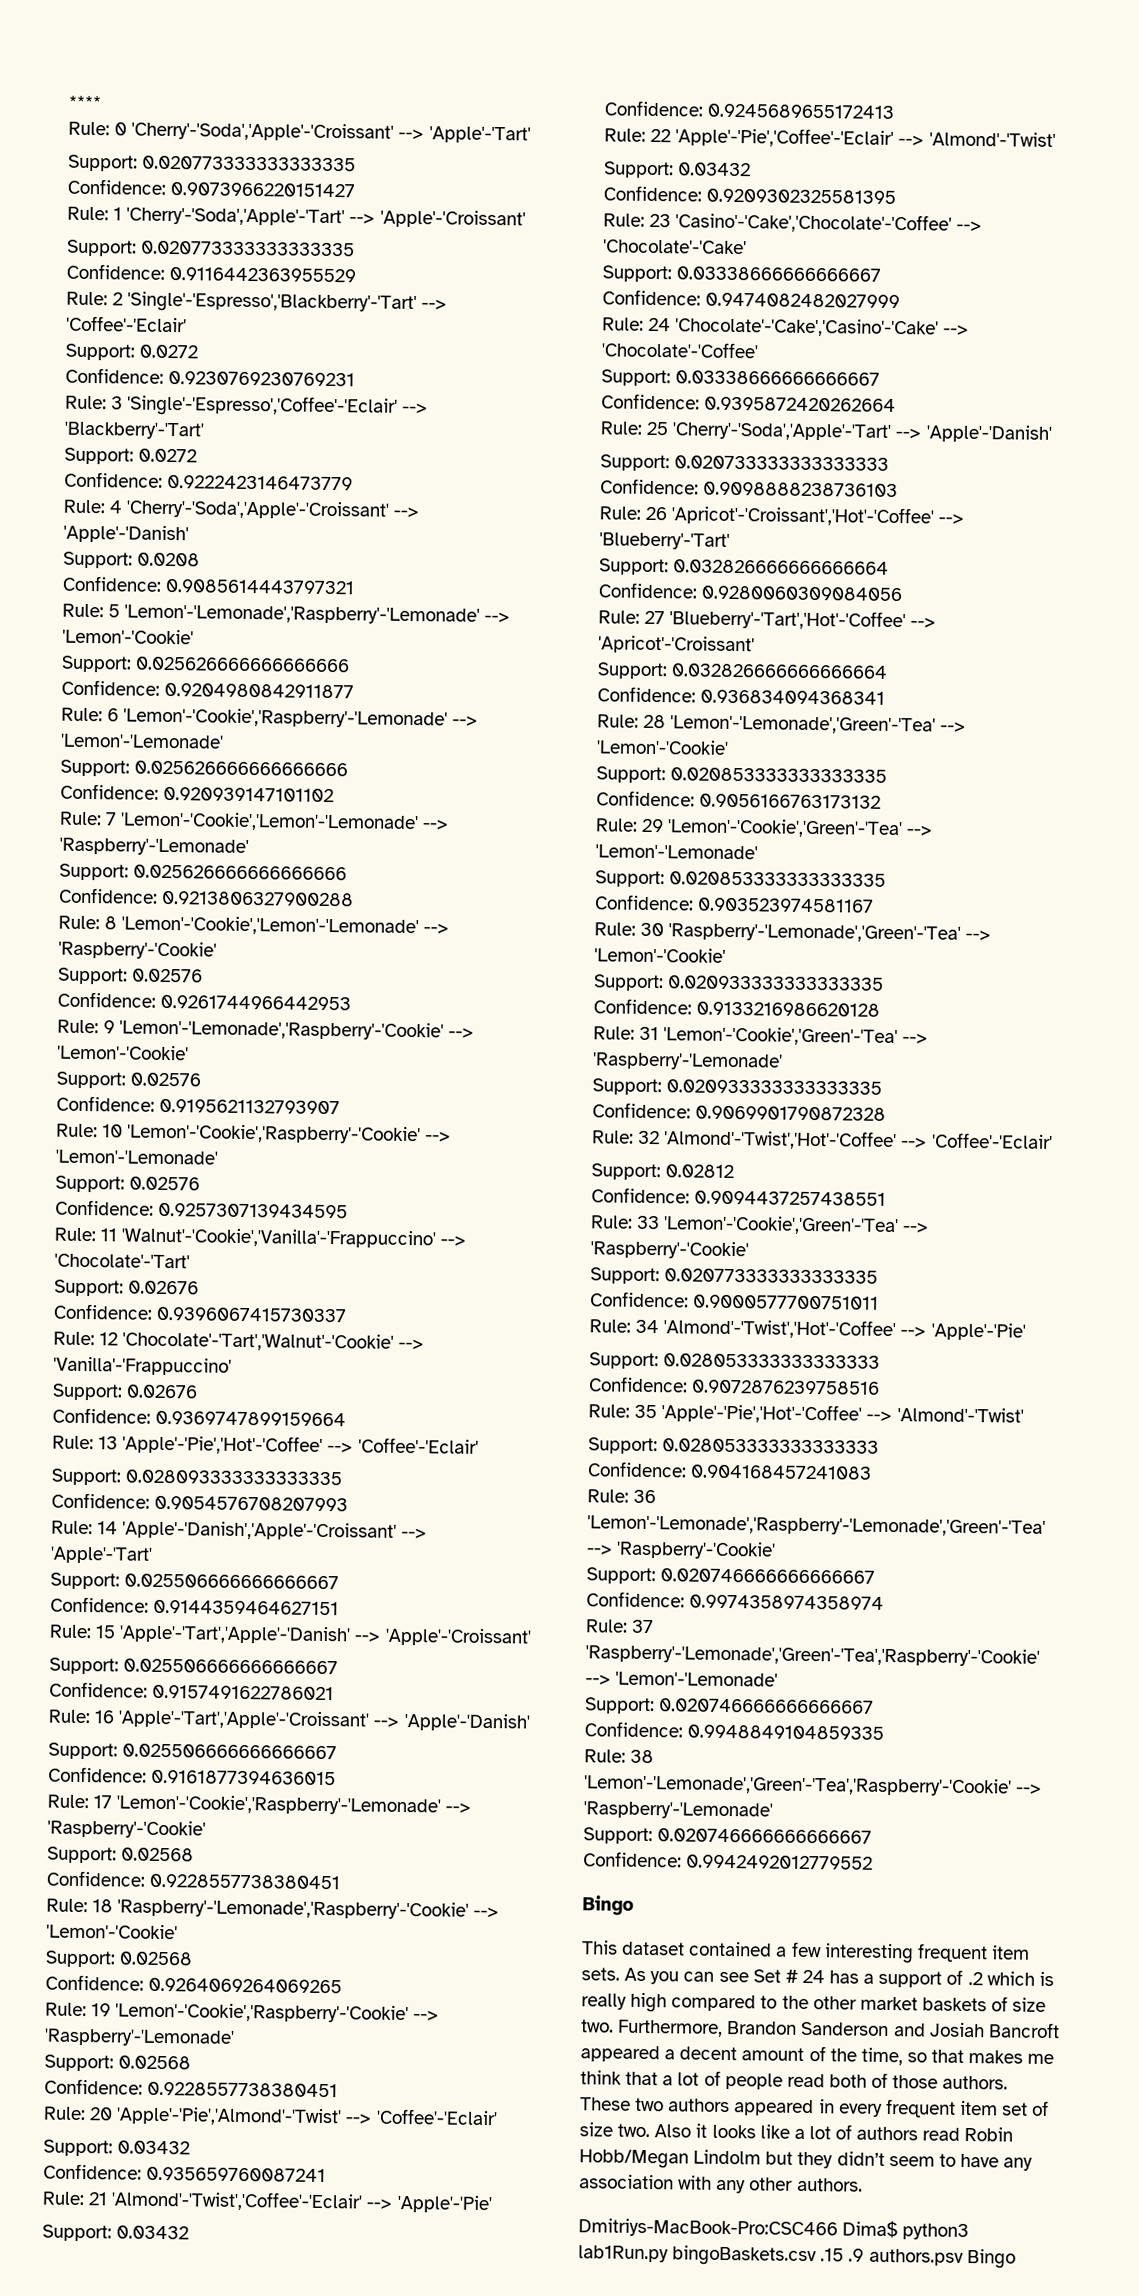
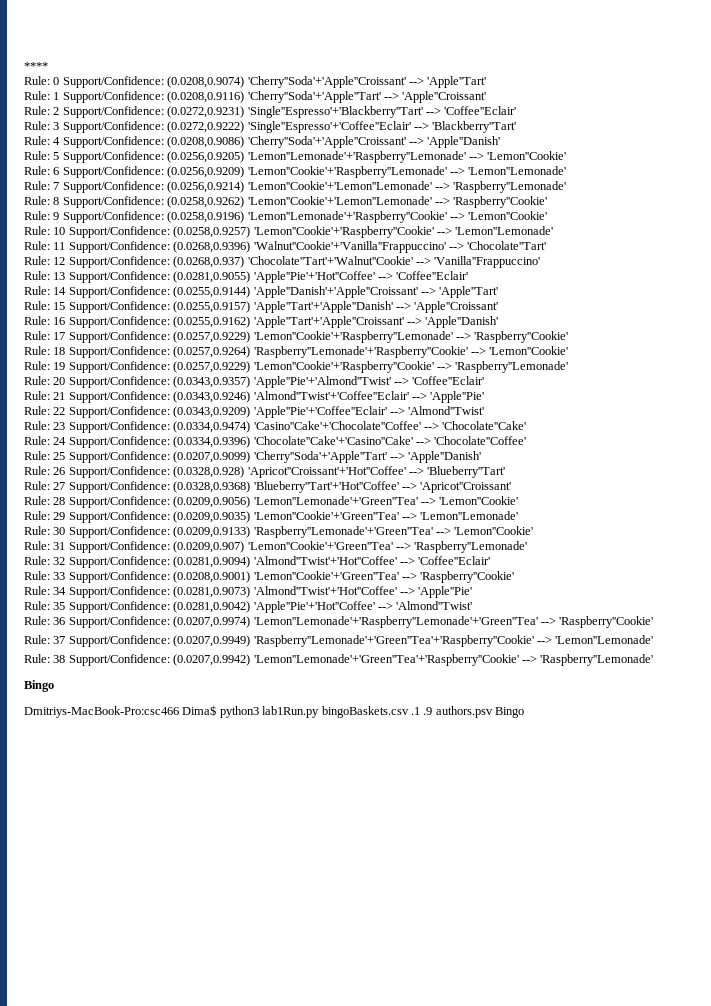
[131,121,531,144] [68,154,357,172] [67,178,356,198] [67,206,526,229] [67,239,356,257] [66,263,357,283] [66,291,448,315] [66,315,187,333] [65,343,199,361] [65,367,356,387] [65,394,429,418] [64,421,204,440] [64,447,198,465] [64,471,354,491] [63,499,420,520] [63,524,189,544] [63,551,201,569] [62,575,356,595] [62,603,511,625] [62,628,194,645] [61,655,351,673] [61,679,355,699] [61,707,479,729] [60,733,224,749] [60,759,349,777] [60,783,335,803] [59,811,450,833] [59,837,249,857] [59,863,348,881] [59,887,355,907] [58,915,450,937] [58,940,217,960] [57,967,204,985] [57,991,352,1011] [57,1019,475,1041] [57,1044,189,1061] [56,1071,202,1089] [56,1095,341,1115] [56,1123,452,1145] [55,1149,218,1165] [55,1175,201,1193] [55,1199,349,1219] [54,1227,467,1249] [54,1253,190,1269] [54,1279,200,1297] [53,1303,347,1323] [53,1331,425,1352] [53,1356,232,1376] [52,1383,199,1401] [52,1407,347,1427] [52,1434,479,1455] [51,1468,343,1486] [51,1492,349,1512] [51,1520,428,1541] [50,1546,153,1564] [50,1572,340,1590] [50,1596,340,1616] [49,1624,532,1647] [49,1657,339,1675] [49,1681,335,1701] [48,1709,530,1732] [48,1742,338,1760] [48,1766,337,1786] [47,1794,472,1816] [47,1819,206,1839] [47,1846,195,1864] [46,1870,341,1890] [46,1898,500,1920] [46,1923,178,1940] [45,1950,194,1968] [45,1974,343,1994] [45,2002,440,2024] [44,2028,235,2047] [44,2054,192,2072] [44,2078,339,2098] [43,2106,498,2127] [43,2139,191,2157] [43,2163,327,2183] [42,2190,493,2214] [42,2224,190,2242] [604,100,895,119] [604,127,1056,148] [604,161,752,179] [603,185,897,204] [603,212,983,234] [603,239,747,255] [602,265,882,283] [602,289,901,309] [602,317,970,338] [601,341,758,359] [601,369,881,387] [601,393,897,412] [600,421,1052,443] [600,454,890,472] [600,478,899,498] [599,505,965,527] [599,532,730,550] [599,558,890,576] [598,582,903,602] [598,609,937,631] [598,635,755,655] [597,662,888,680] [597,686,886,705] [597,714,967,735] [596,739,729,755] [596,766,888,784] [596,790,882,809] [595,818,934,839] [595,844,758,860] [595,870,887,888] [594,894,875,913] [594,922,992,943] [594,947,726,963] [593,974,885,992] [593,998,881,1017] [593,1026,929,1047] [592,1052,783,1071] [592,1078,883,1096] [592,1102,887,1121] [592,1129,1053,1151] [591,1163,735,1181] [591,1187,887,1206] [591,1215,930,1236] [590,1240,749,1260] [590,1267,879,1285] [590,1291,880,1310] [589,1318,1026,1341] [589,1352,881,1370] [588,1376,881,1395] [588,1403,1024,1424] [588,1437,880,1455] [587,1461,873,1480] [587,1489,657,1504] [587,1515,1046,1537] [586,1540,777,1560] [586,1567,876,1585] [586,1591,885,1610] [586,1619,655,1634] [585,1644,1040,1667] [585,1671,779,1687] [584,1697,875,1715] [584,1721,885,1740] [584,1749,655,1764] [584,1774,1043,1797] [583,1801,773,1820] [583,1827,873,1845] [583,1851,874,1870] [582,1895,634,1916] [582,1940,1030,1964] [581,1967,1054,1988] [581,1992,1047,2013] [581,2019,1060,2039] [580,2045,1055,2066] [580,2070,1009,2090] [580,2097,1050,2118] [579,2122,1014,2142] [579,2149,1034,2171] [579,2174,863,2194] [578,2218,838,2239] 'Cherry'-'Soda','Apple'-'Croissant' --> 'Apple'-'Tart' // Support: 0.020773333333333335 // Confidence: 0.9073966220151427 // Rule: 1 'Cherry'-'Soda','Apple'-'Tart' --> 'Apple'-'Croissant' // Support: 0.020773333333333335 // Confidence: 0.9116442363955529 // Rule: 2 'Single'-'Espresso','Blackberry'-'Tart' --> 'Coffee'-'Eclair' // Support: 0.0272 // Confidence: 0.9230769230769231 // Rule: 3 'Single'-'Espresso','Coffee'-'Eclair' --> 'Blackberry'-'Tart' // Support: 0.0272 // Confidence: 0.9222423146473779 // Rule: 4 'Cherry'-'Soda','Apple'-'Croissant' --> 'Apple'-'Danish' // Support: 0.0208 // Confidence: 0.9085614443797321 // Rule: 5 'Lemon'-'Lemonade','Raspberry'-'Lemonade' --> 'Lemon'-'Cookie' // Support: 0.025626666666666666 // Confidence: 0.9204980842911877 // Rule: 6 'Lemon'-'Cookie','Raspberry'-'Lemonade' --> 'Lemon'-'Lemonade' // Support: 0.025626666666666666 // Confidence: 0.920939147101102 // Rule: 7 'Lemon'-'Cookie','Lemon'-'Lemonade' --> 'Raspberry'-'Lemonade' // Support: 0.025626666666666666 // Confidence: 0.9213806327900288 // Rule: 8 'Lemon'-'Cookie','Lemon'-'Lemonade' --> 'Raspberry'-'Cookie' // Support: 0.02576 // Confidence: 0.9261744966442953 // Rule: 9 'Lemon'-'Lemonade','Raspberry'-'Cookie' --> 'Lemon'-'Cookie' // Support: 0.02576 // Confidence: 0.9195621132793907 // Rule: 10 'Lemon'-'Cookie','Raspberry'-'Cookie' --> 'Lemon'-'Lemonade' // Support: 0.02576 // Confidence: 0.9257307139434595 // Rule: 11 'Walnut'-'Cookie','Vanilla'-'Frappuccino' --> 'Chocolate'-'Tart' // Support: 0.02676 // Confidence: 0.9396067415730337 // Rule: 12 'Chocolate'-'Tart','Walnut'-'Cookie' --> 'Vanilla'-'Frappuccino' // Support: 0.02676 // Confidence: 0.9369747899159664 // Rule: 13 'Apple'-'Pie','Hot'-'Coffee' --> 'Coffee'-'Eclair' // Support: 0.028093333333333335 // Confidence: 0.9054576708207993 // Rule: 14 'Apple'-'Danish','Apple'-'Croissant' --> 'Apple'-'Tart' // Support: 0.025506666666666667 // Confidence: 0.9144359464627151 // Rule: 15 'Apple'-'Tart','Apple'-'Danish' --> 'Apple'-'Croissant' // Support: 0.025506666666666667 // Confidence: 0.9157491622786021 // Rule: 16 'Apple'-'Tart','Apple'-'Croissant' --> 'Apple'-'Danish' // Support: 0.025506666666666667 // Confidence: 0.9161877394636015 // Rule: 17 'Lemon'-'Cookie','Raspberry'-'Lemonade' --> 'Raspberry'-'Cookie' // Support: 0.02568 // Confidence: 0.9228557738380451 // Rule: 18 'Raspberry'-'Lemonade','Raspberry'-'Cookie' --> 'Lemon'-'Cookie' // Support: 0.02568 // Confidence: 0.9264069264069265 // Rule: 19 'Lemon'-'Cookie','Raspberry'-'Cookie' --> 'Raspberry'-'Lemonade' // Support: 0.02568 // Confidence: 0.9228557738380451 // Rule: 20 'Apple'-'Pie','Almond'-'Twist' --> 'Coffee'-'Eclair' // Support: 0.03432 // Confidence: 0.935659760087241 // Rule: 21 'Almond'-'Twist','Coffee'-'Eclair' --> 'Apple'-'Pie' // Support: 0.03432 // Confidence: 0.9245689655172413 // Rule: 22 'Apple'-'Pie','Coffee'-'Eclair' --> 'Almond'-'Twist' // Support: 0.03432 // Confidence: 0.9209302325581395 // Rule: 23 'Casino'-'Cake','Chocolate'-'Coffee' --> 'Chocolate'-'Cake' // Support: 0.03338666666666667 // Confidence: 0.9474082482027999 // Rule: 24 'Chocolate'-'Cake','Casino'-'Cake' --> 'Chocolate'-'Coffee' // Support: 0.03338666666666667 // Confidence: 0.9395872420262664 // Rule: 25 'Cherry'-'Soda','Apple'-'Tart' --> 'Apple'-'Danish' // Support: 0.020733333333333333 // Confidence: 0.9098888238736103 // Rule: 26 'Apricot'-'Croissant','Hot'-'Coffee' --> 'Blueberry'-'Tart' // Support: 0.032826666666666664 // Confidence: 0.9280060309084056 // Rule: 27 'Blueberry'-'Tart','Hot'-'Coffee' --> 'Apricot'-'Croissant' // Support: 0.032826666666666664 // Confidence: 0.936834094368341 // Rule: 28 'Lemon'-'Lemonade','Green'-'Tea' --> 'Lemon'-'Cookie' // Support: 0.020853333333333335 // Confidence: 0.9056166763173132 // Rule: 29 'Lemon'-'Cookie','Green'-'Tea' --> 'Lemon'-'Lemonade' // Support: 0.020853333333333335 // Confidence: 0.903523974581167 // Rule: 30 'Raspberry'-'Lemonade','Green'-'Tea' --> 'Lemon'-'Cookie' // Support: 0.020933333333333335 // Confidence: 0.9133216986620128 // Rule: 31 'Lemon'-'Cookie','Green'-'Tea' --> 'Raspberry'-'Lemonade' // Support: 0.020933333333333335 // Confidence: 0.9069901790872328 // Rule: 32 'Almond'-'Twist','Hot'-'Coffee' --> 'Coffee'-'Eclair' // Support: 0.02812 // Confidence: 0.9094437257438551 // Rule: 33 'Lemon'-'Cookie','Green'-'Tea' --> 'Raspberry'-'Cookie' // Support: 0.020773333333333335 // Confidence: 0.9000577700751011 // Rule: 34 'Almond'-'Twist','Hot'-'Coffee' --> 'Apple'-'Pie' // Support: 0.028053333333333333 // Confidence: 0.9072876239758516 // Rule: 35 'Apple'-'Pie','Hot'-'Coffee' --> 'Almond'-'Twist' // Support: 0.028053333333333333 // Confidence: 0.904168457241083 // Rule: 36 'Lemon'-'Lemonade','Raspberry'-'Lemonade','Green'-'Tea' --> 'Raspberry'-'Cookie' // Support: 0.020746666666666667 // Confidence: 0.9974358974358974 // Rule: 37 'Raspberry'-'Lemonade','Green'-'Tea','Raspberry'-'Cookie' --> 'Lemon'-'Lemonade' // Support: 0.020746666666666667 // Confidence: 0.9948849104859335 // Rule: 38 'Lemon'-'Lemonade','Green'-'Tea','Raspberry'-'Cookie' --> 'Raspberry'-'Lemonade' // Support: 0.020746666666666667 // Confidence: 0.9942492012779552 // Bingo // This dataset contained a few interesting frequent item sets. As you can see Set # 24 has a support of .2 which is really high compared to the other market baskets of size two. Furthermore, Brandon Sanderson and Josiah Bancroft appeared a decent amount of the time, so that makes me think that a lot of people read both of those authors. These two authors appeared in every frequent item set of size two. Also it looks like a lot of authors read Robin Hobb/Megan Lindolm but they didn’t seem to have any association with any other authors. // Dmitriys-MacBook-Pro:CSC466 -> [62,76,487,88] [24,91,487,103] [24,106,517,118] [24,121,517,133] [24,136,501,148] [24,151,567,163] [24,166,567,178] [24,181,567,193] [24,196,548,208] [24,211,548,223] [24,226,554,238] [24,241,547,253] [24,256,541,268] [24,271,469,283] [24,286,499,298] [24,301,499,313] [24,316,499,328] [24,331,569,343] [24,346,569,358] [24,361,569,373] [24,376,485,388] [24,391,485,403] [24,406,485,418] [24,421,527,433] [24,436,527,448] [24,451,482,463] [24,466,506,478] [24,481,512,493] [24,496,519,508] [24,511,519,523] [24,526,534,538] [24,541,528,553] [24,556,491,568] [24,571,515,583] [24,586,473,598] [24,601,473,613] [24,616,654,628] [24,635,654,647] [24,654,654,666] [24,680,54,692] [24,706,179,718] Support/Confidence: (0.0208,0.9074) 'Cherry''Soda'+'Apple''Croissant' --> 'Apple''Tart' // Rule: 1 Support/Confidence: (0.0208,0.9116) 'Cherry''Soda'+'Apple''Tart' --> 'Apple''Croissant' // Rule: 2 Support/Confidence: (0.0272,0.9231) 'Single''Espresso'+'Blackberry''Tart' --> 'Coffee''Eclair' // Rule: 3 Support/Confidence: (0.0272,0.9222) 'Single''Espresso'+'Coffee''Eclair' --> 'Blackberry''Tart' // Rule: 4 Support/Confidence: (0.0208,0.9086) 'Cherry''Soda'+'Apple''Croissant' --> 'Apple''Danish' // Rule: 5 Support/Confidence: (0.0256,0.9205) 'Lemon''Lemonade'+'Raspberry''Lemonade' --> 'Lemon''Cookie' // Rule: 6 Support/Confidence: (0.0256,0.9209) 'Lemon''Cookie'+'Raspberry''Lemonade' --> 'Lemon''Lemonade' // Rule: 7 Support/Confidence: (0.0256,0.9214) 'Lemon''Cookie'+'Lemon''Lemonade' --> 'Raspberry''Lemonade' // Rule: 8 Support/Confidence: (0.0258,0.9262) 'Lemon''Cookie'+'Lemon''Lemonade' --> 'Raspberry''Cookie' // Rule: 9 Support/Confidence: (0.0258,0.9196) 'Lemon''Lemonade'+'Raspberry''Cookie' --> 'Lemon''Cookie' // Rule: 10 Support/Confidence: (0.0258,0.9257) 'Lemon''Cookie'+'Raspberry''Cookie' --> 'Lemon''Lemonade' // Rule: 11 Support/Confidence: (0.0268,0.9396) 'Walnut''Cookie'+'Vanilla''Frappuccino' --> 'Chocolate''Tart' // Rule: 12 Support/Confidence: (0.0268,0.937) 'Chocolate''Tart'+'Walnut''Cookie' --> 'Vanilla''Frappuccino' // Rule: 13 Support/Confidence: (0.0281,0.9055) 'Apple''Pie'+'Hot''Coffee' --> 'Coffee''Eclair' // Rule: 14 Support/Confidence: (0.0255,0.9144) 'Apple''Danish'+'Apple''Croissant' --> 'Apple''Tart' // Rule: 15 Support/Confidence: (0.0255,0.9157) 'Apple''Tart'+'Apple''Danish' --> 'Apple''Croissant' // Rule: 16 Support/Confidence: (0.0255,0.9162) 'Apple''Tart'+'Apple''Croissant' --> 'Apple''Danish' // Rule: 17 Support/Confidence: (0.0257,0.9229) 'Lemon''Cookie'+'Raspberry''Lemonade' --> 'Raspberry''Cookie' // Rule: 18 Support/Confidence: (0.0257,0.9264) 'Raspberry''Lemonade'+'Raspberry''Cookie' --> 'Lemon''Cookie' // Rule: 19 Support/Confidence: (0.0257,0.9229) 'Lemon''Cookie'+'Raspberry''Cookie' --> 'Raspberry''Lemonade' // Rule: 20 Support/Confidence: (0.0343,0.9357) 'Apple''Pie'+'Almond''Twist' --> 'Coffee''Eclair' // Rule: 21 Support/Confidence: (0.0343,0.9246) 'Almond''Twist'+'Coffee''Eclair' --> 'Apple''Pie' // Rule: 22 Support/Confidence: (0.0343,0.9209) 'Apple''Pie'+'Coffee''Eclair' --> 'Almond''Twist' // Rule: 23 Support/Confidence: (0.0334,0.9474) 'Casino''Cake'+'Chocolate''Coffee' --> 'Chocolate''Cake' // Rule: 24 Support/Confidence: (0.0334,0.9396) 'Chocolate''Cake'+'Casino''Cake' --> 'Chocolate''Coffee' // Rule: 25 Support/Confidence: (0.0207,0.9099) 'Cherry''Soda'+'Apple''Tart' --> 'Apple''Danish' // Rule: 26 Support/Confidence: (0.0328,0.928) 'Apricot''Croissant'+'Hot''Coffee' --> 'Blueberry''Tart' // Rule: 27 Support/Confidence: (0.0328,0.9368) 'Blueberry''Tart'+'Hot''Coffee' --> 'Apricot''Croissant' // Rule: 28 Support/Confidence: (0.0209,0.9056) 'Lemon''Lemonade'+'Green''Tea' --> 'Lemon''Cookie' // Rule: 29 Support/Confidence: (0.0209,0.9035) 'Lemon''Cookie'+'Green''Tea' --> 'Lemon''Lemonade' // Rule: 30 Support/Confidence: (0.0209,0.9133) 'Raspberry''Lemonade'+'Green''Tea' --> 'Lemon''Cookie' // Rule: 31 Support/Confidence: (0.0209,0.907) 'Lemon''Cookie'+'Green''Tea' --> 'Raspberry''Lemonade' // Rule: 32 Support/Confidence: (0.0281,0.9094) 'Almond''Twist'+'Hot''Coffee' --> 'Coffee''Eclair' // Rule: 33 Support/Confidence: (0.0208,0.9001) 'Lemon''Cookie'+'Green''Tea' --> 'Raspberry''Cookie' // Rule: 34 Support/Confidence: (0.0281,0.9073) 'Almond''Twist'+'Hot''Coffee' --> 'Apple''Pie' // Rule: 35 Support/Confidence: (0.0281,0.9042) 'Apple''Pie'+'Hot''Coffee' --> 'Almond''Twist' // Rule: 36 Support/Confidence: (0.0207,0.9974) 'Lemon''Lemonade'+'Raspberry''Lemonade'+'Green''Tea' --> 'Raspberry''Cookie' // Rule: 37 Support/Confidence: (0.0207,0.9949) 'Raspberry''Lemonade'+'Green''Tea'+'Raspberry''Cookie' --> 'Lemon''Lemonade' // Rule: 38 Support/Confidence: (0.0207,0.9942) 'Lemon''Lemonade'+'Green''Tea'+'Raspberry''Cookie' --> 'Raspberry''Lemonade' // Bingo // Dmitriys-MacBook-Pro:csc466
[820,2248,845,2262] .15 -> [410,707,420,715] .1

